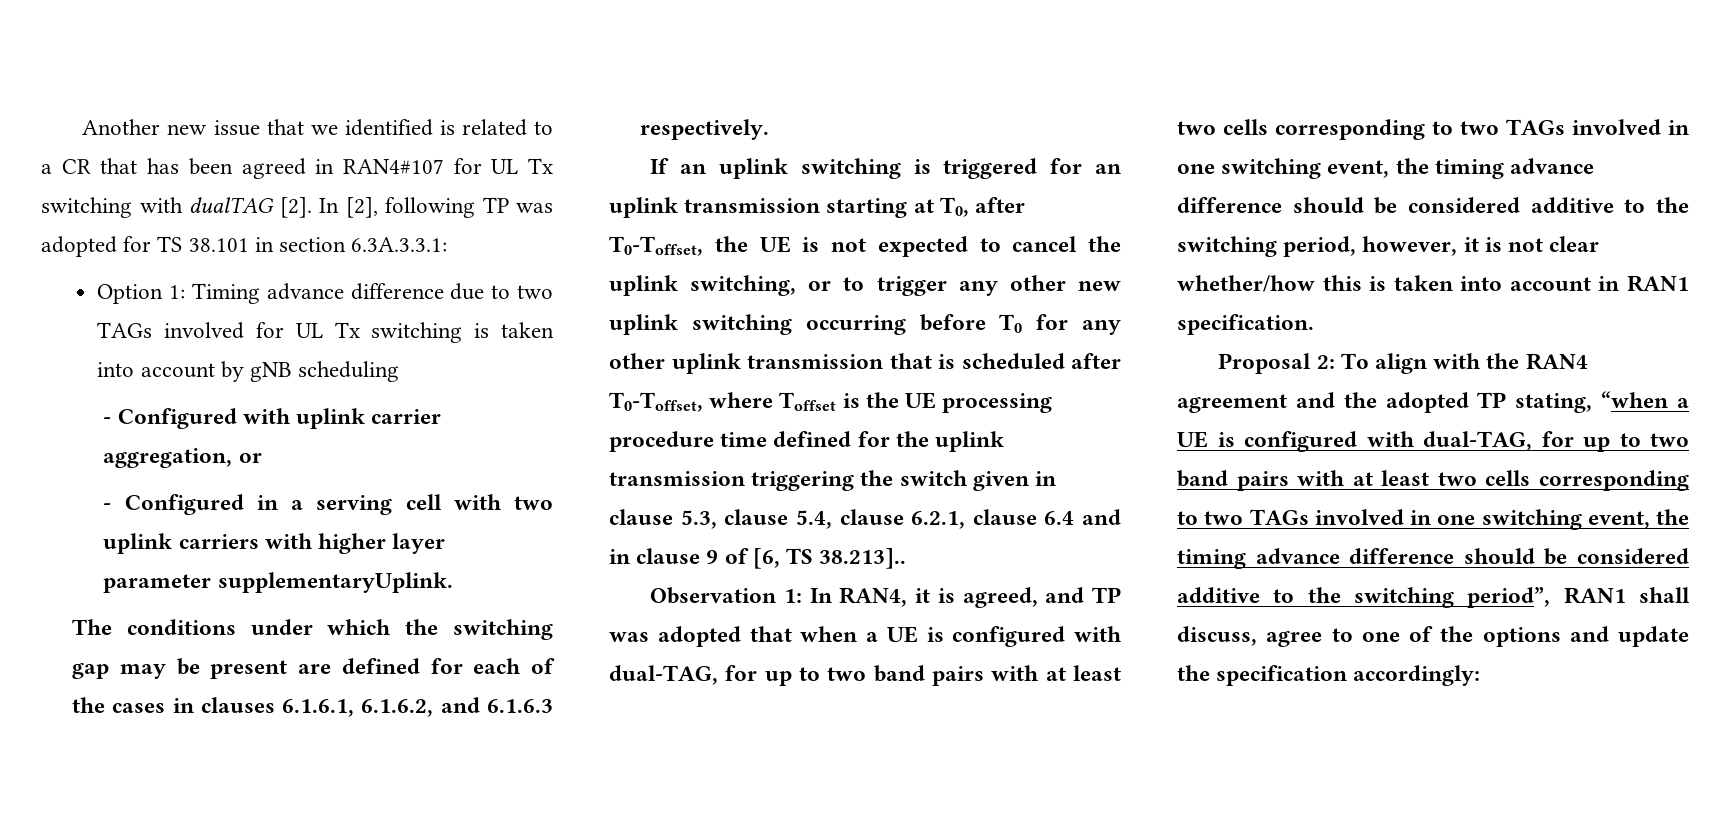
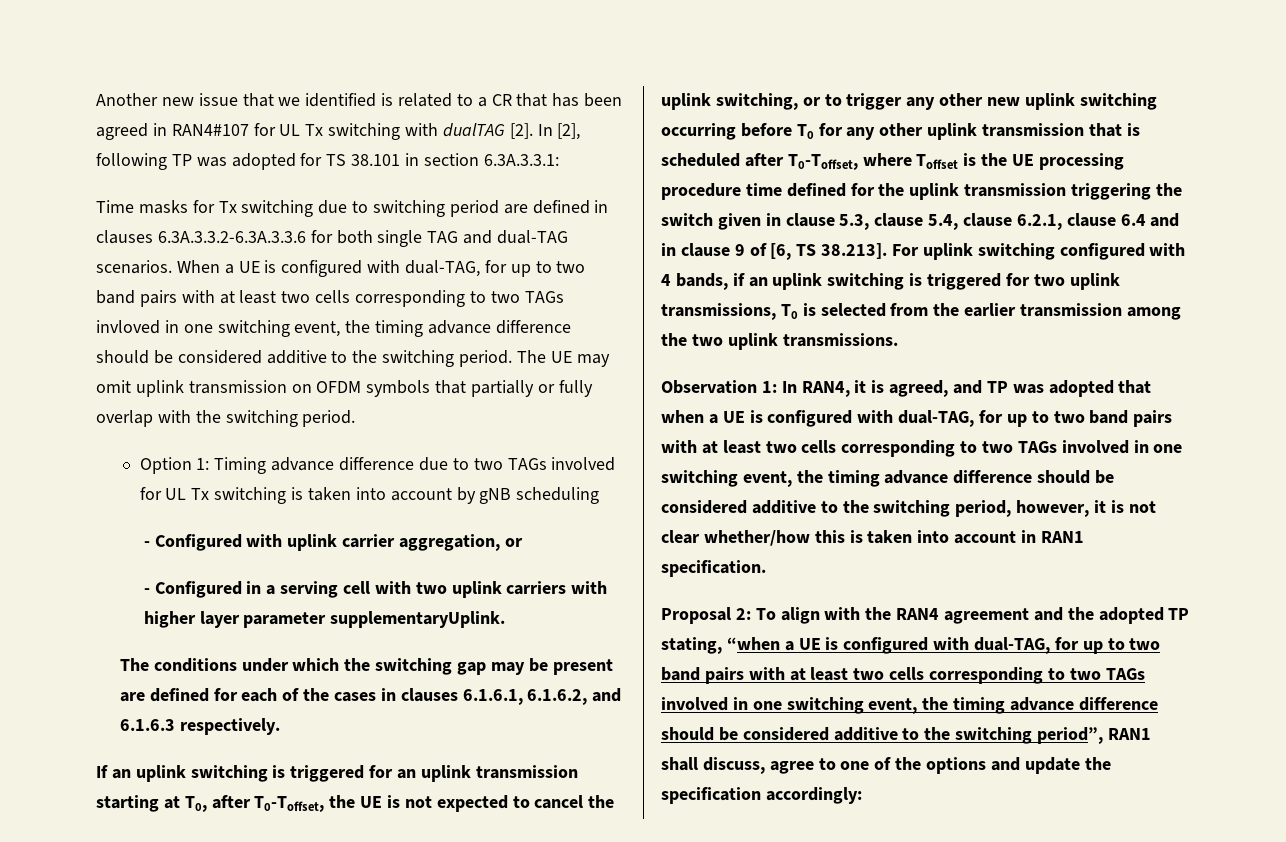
(448, 244) none -> [96,200,609,217] [96,230,569,247] [96,260,586,277] [96,290,564,307] [96,320,571,337] [96,350,610,367] [96,380,593,397] [96,410,356,427] // Time masks for Tx switching due to switching period are defined in clauses 6.3A.3.3.2-6.3A.3.3.6 for both single TAG and dual-TAG scenarios. When a UE is configured with dual-TAG, for up to two band pairs with at least two cells corresponding to two TAGs invloved in one switching event, the timing advance difference should be considered additive to the switching period. The UE may omit uplink transmission on OFDM symbols that partially or fully overlap with the switching period.
[819,548,907,569] 38.213].. -> [821,243,1186,260] [661,273,1120,290] [661,303,1181,320] [661,333,898,350] 38.213]. For uplink switching configured with 4 bands, if an uplink switching is triggered for two uplink transmissions, T0 is selected from the earlier transmission among the two uplink transmissions.

